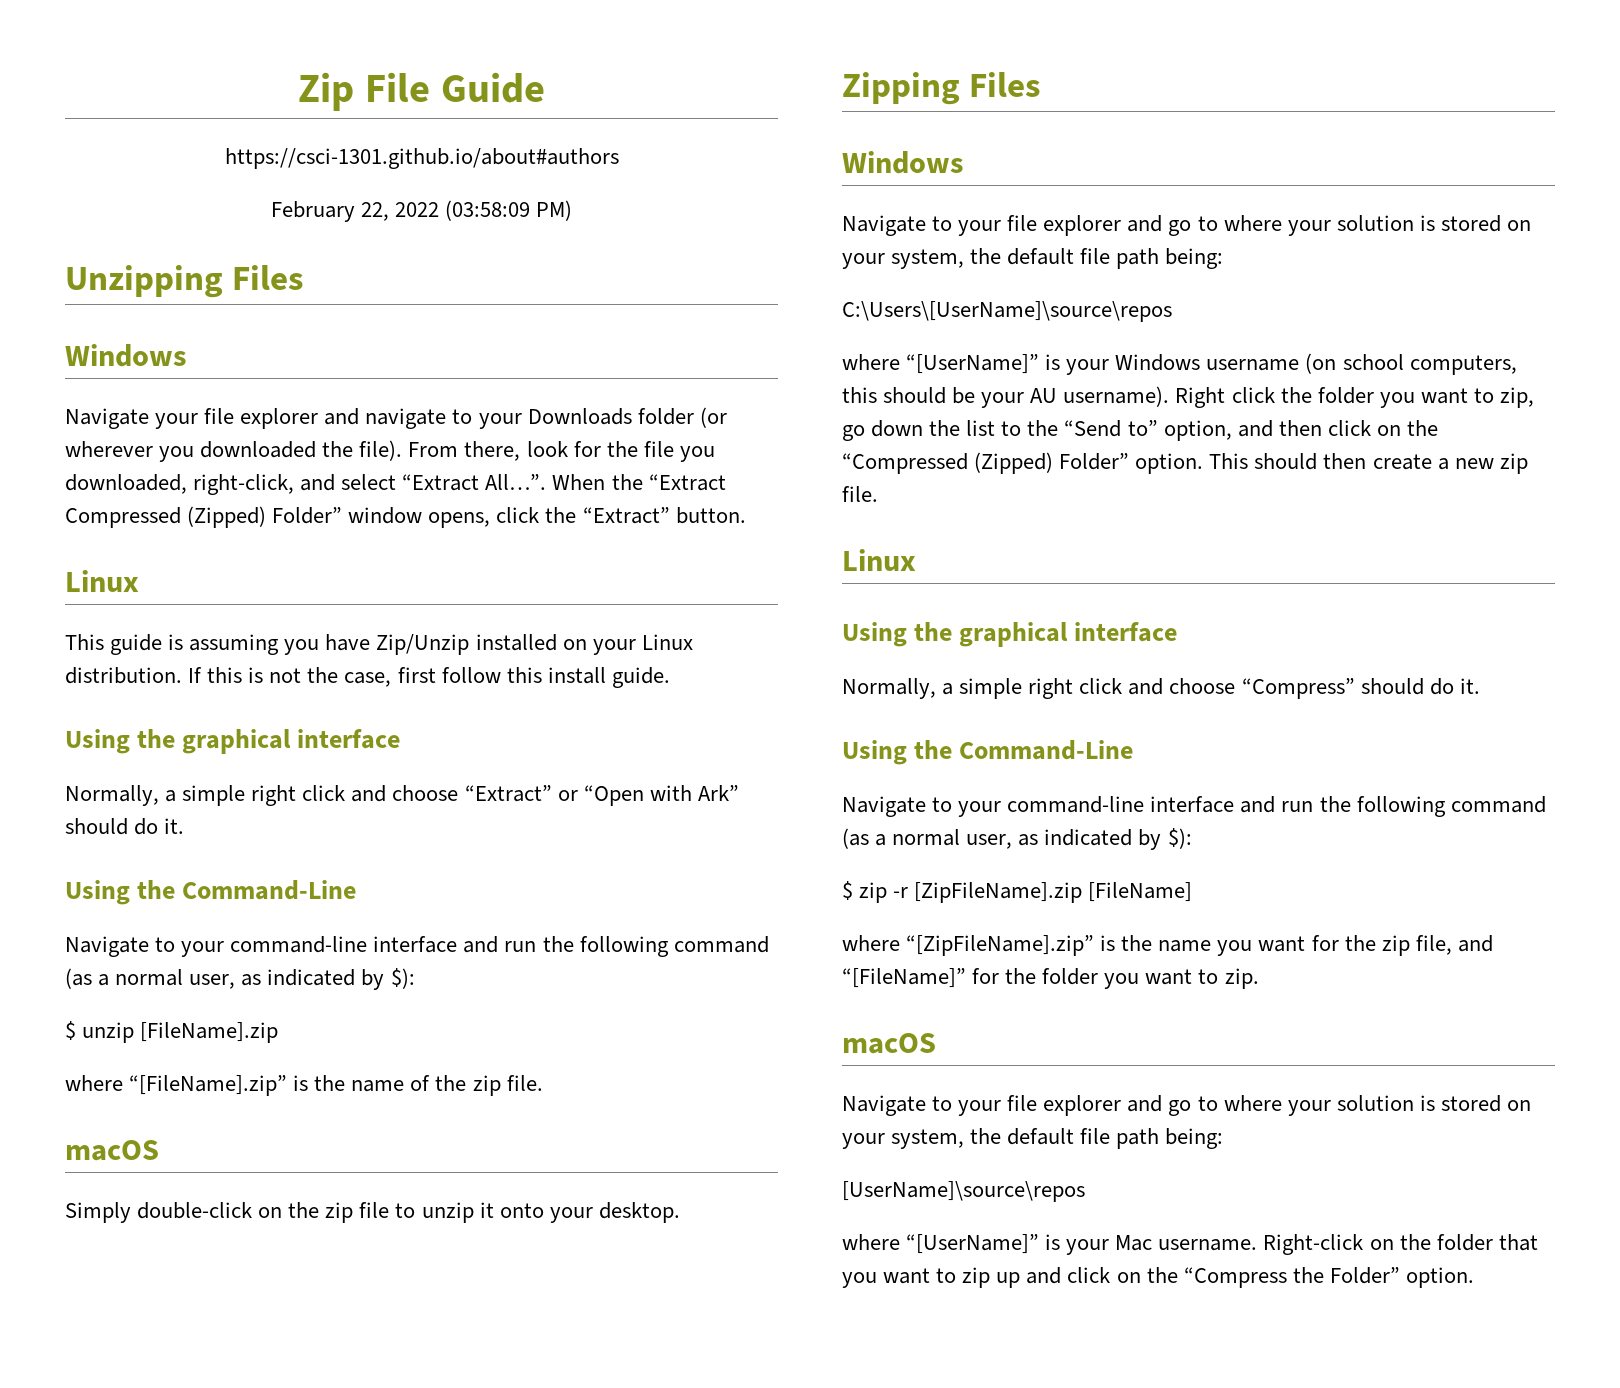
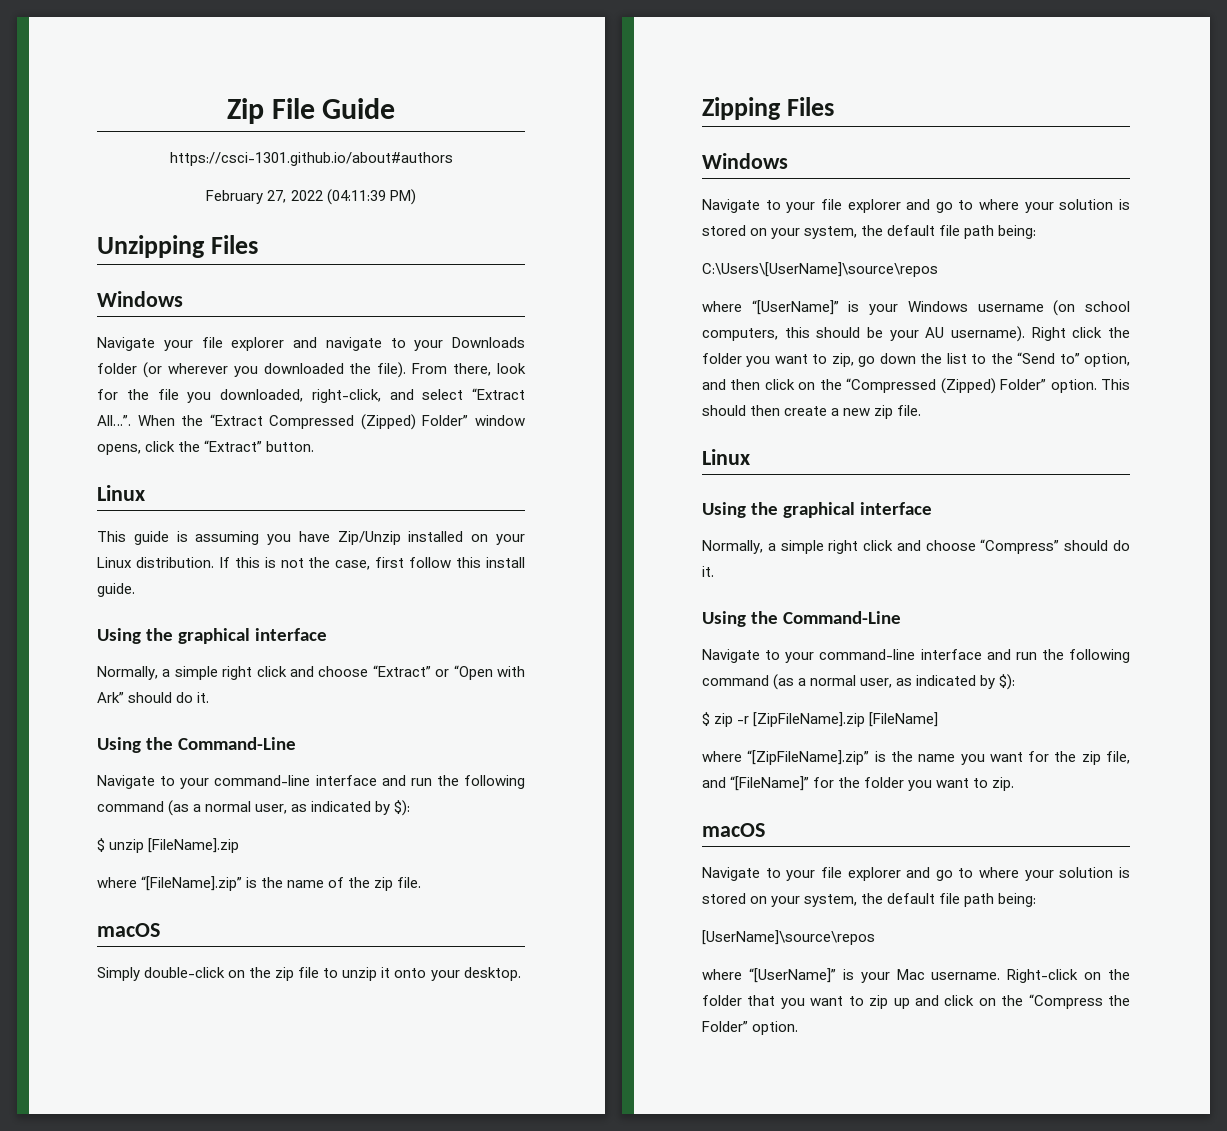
[360,200,531,221] 22, 2022 (03:58:09 -> [267,189,386,205] 27, 2022 (04:11:39

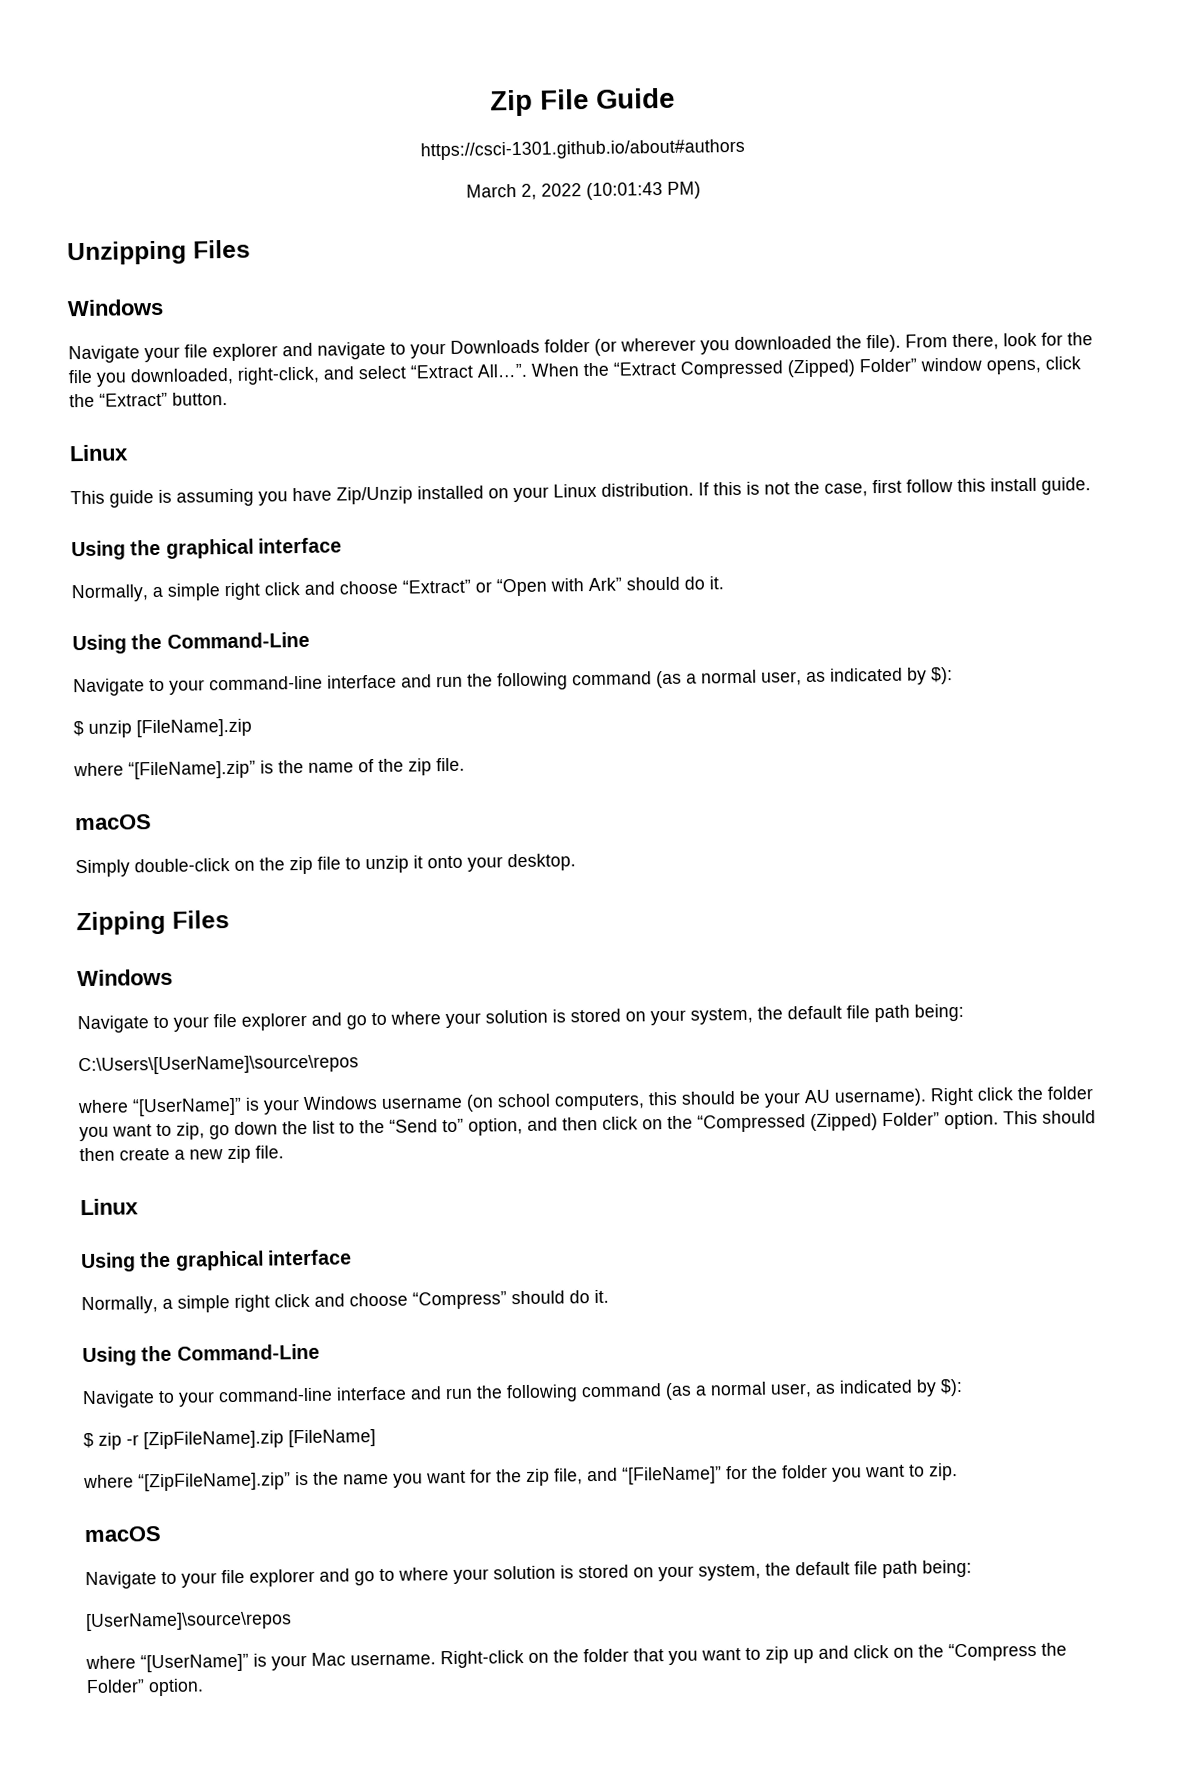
[206,189,386,205] February 27, 2022 (04:11:39 -> [466,181,663,201] March 2, 2022 (10:01:43

